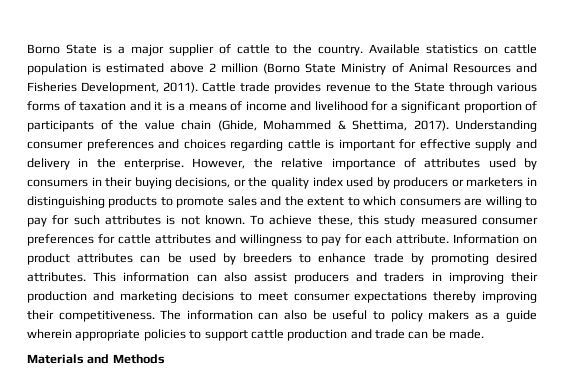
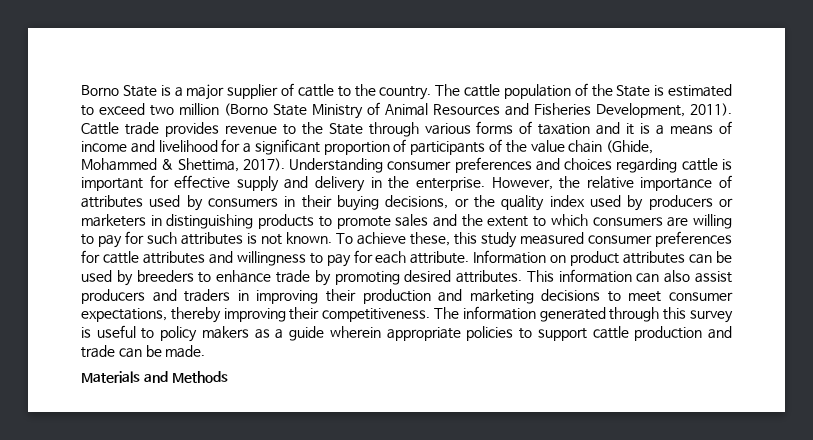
[369,44,537,54] [27,63,216,75] Available statistics on cattle population is estimated above 2 -> [435,83,733,99] [81,103,174,116] The cattle population of the State is estimated to exceed two
[354,291,428,303] expectations -> [81,308,167,322] expectations,
[258,310,327,320] can also be -> [539,307,733,323] [81,327,91,338] generated through this survey is

